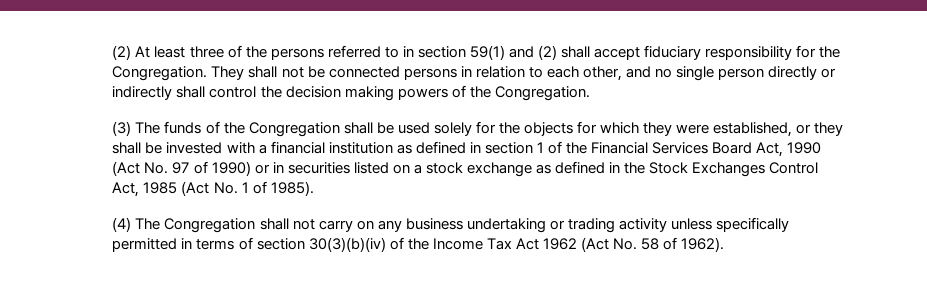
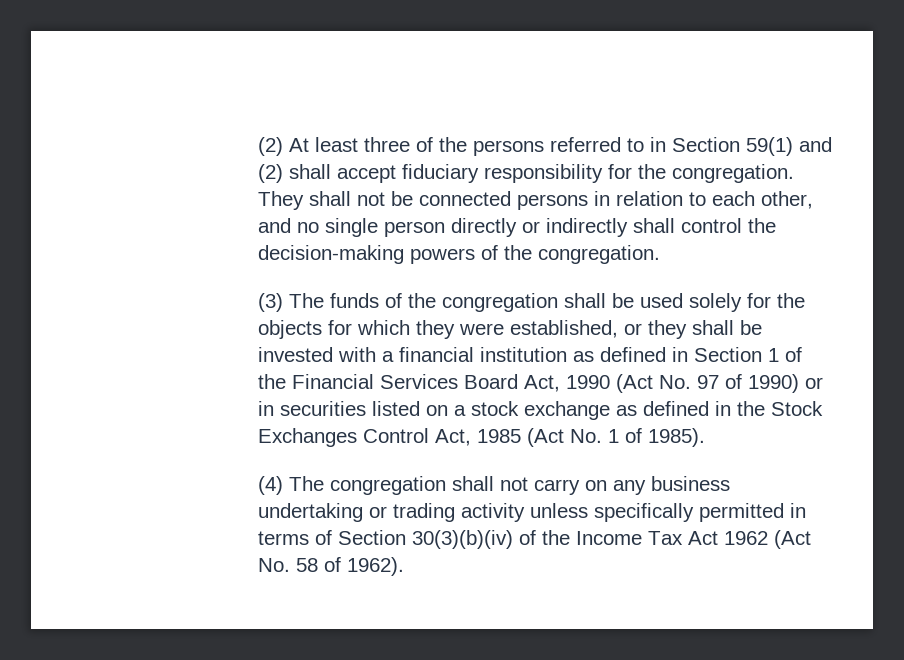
[417,46,466,58] section -> [671,137,740,152] Section
[112,66,208,81] Congregation. -> [671,164,794,183] congregation.
[285,86,394,101] decision making -> [257,245,404,264] decision-making
[494,86,590,101] Congregation. -> [537,245,660,264] congregation.
[248,122,340,137] Congregation -> [441,293,558,312] congregation
[484,142,533,154] section -> [693,347,762,362] Section
[164,218,256,233] Congregation -> [329,476,446,495] congregation
[256,238,305,250] section -> [337,530,406,545] Section

